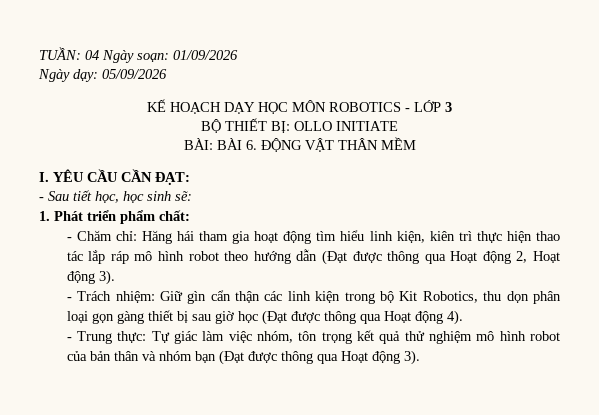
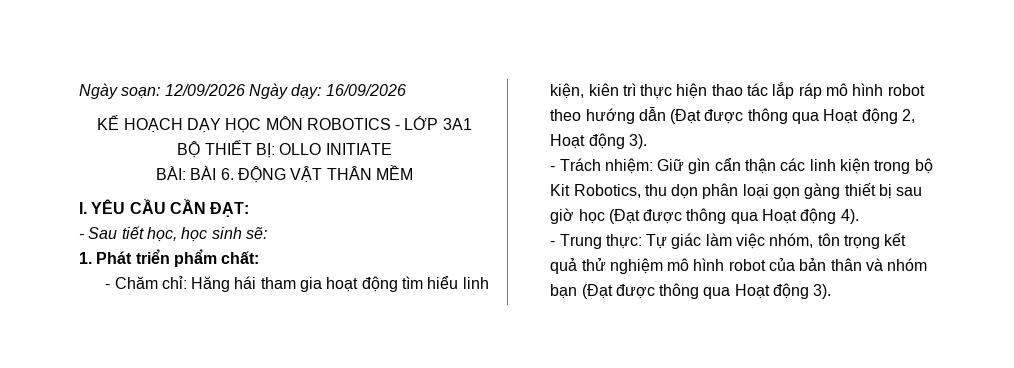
[39,47,99,60] TUẦN: 04 -> (79, 91) none
[173,50,238,60] 01/09/2026 // -> [164,84,245,96] 12/09/2026
[102,69,167,79] 05/09/2026 -> [325,84,406,96] 16/09/2026
[445,102,452,112] 3 -> [442,118,472,130] 3A1

